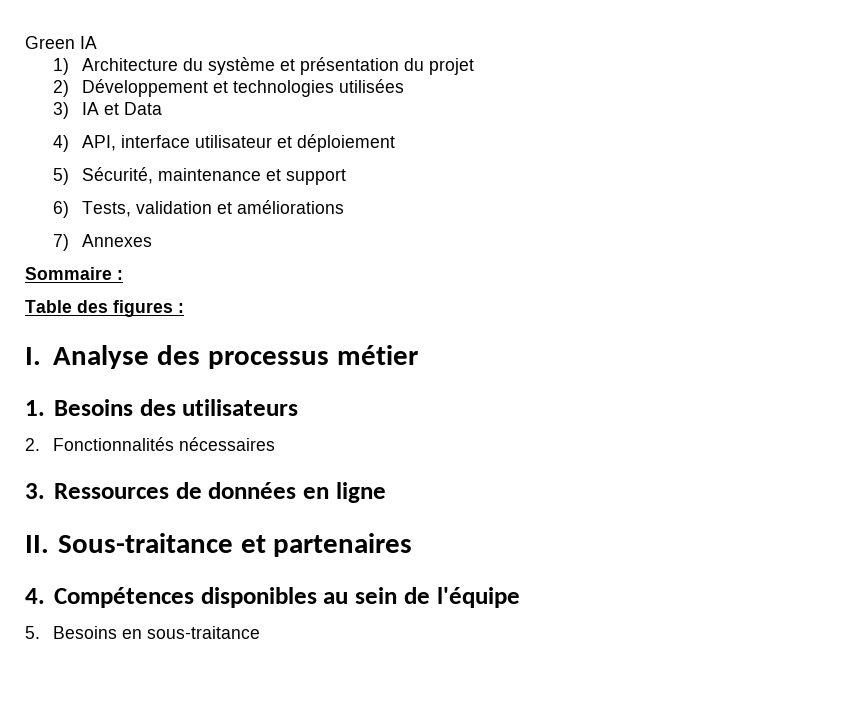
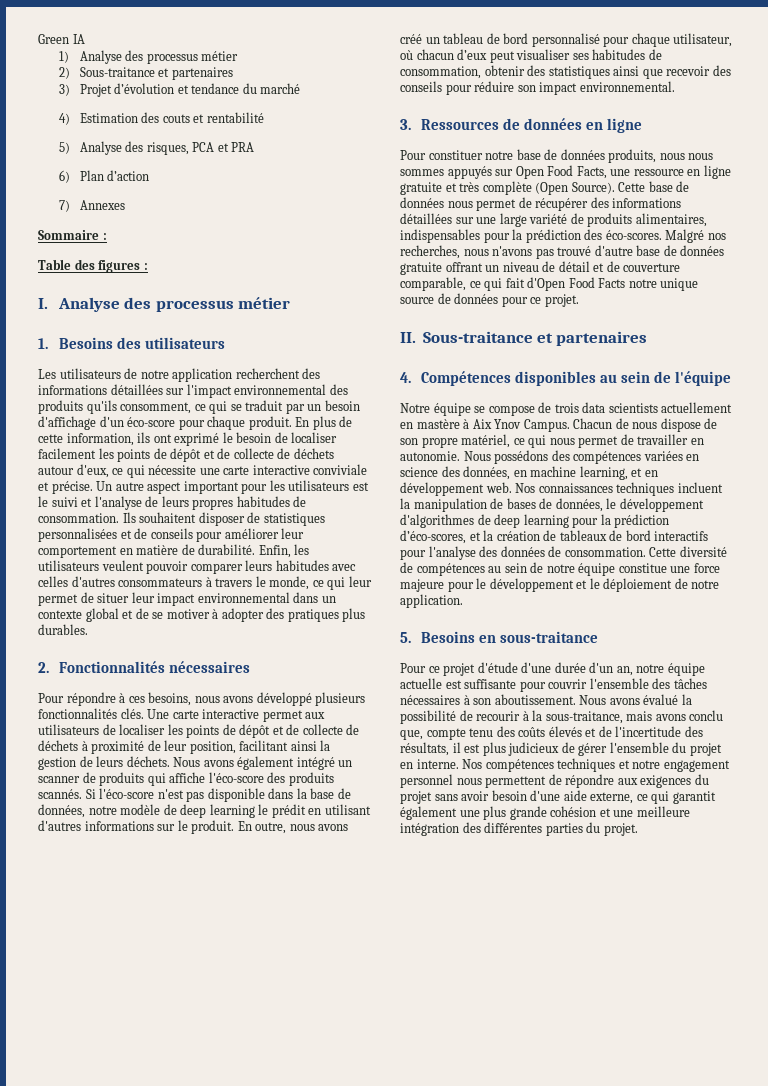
[81,57,474,75] [53,79,404,97] [53,102,162,119] [53,134,395,152] [53,167,346,185] [53,200,344,218] Architecture du système et présentation du projet // 2) Développement et technologies utilisées // 3) IA et Data // 4) API, interface utilisateur et déploiement // 5) Sécurité, maintenance et support // 6) Tests, validation et améliorations -> [79,50,239,64] [58,67,233,80] [58,83,301,97] [58,112,264,125] [58,141,255,155] [58,170,150,183] Analyse des processus métier // 2) Sous-traitance et partenaires // 3) Projet d’évolution et tendance du marché // 4) Estimation des couts et rentabilité // 5) Analyse des risques, PCA et PRA // 6) Plan d’action
[25,437,276,451] 2. Fonctionnalités nécessaires -> [38,368,321,382] [38,384,348,398] [38,400,360,414] [38,416,353,430] [38,432,338,446] [38,448,334,462] [38,464,368,478] [38,480,369,494] [38,496,307,510] [38,512,325,526] [38,528,305,542] [38,544,310,558] [38,560,357,574] [38,576,372,590] [38,592,336,606] [38,608,366,622] [38,624,88,635] [38,661,250,673] [38,692,366,706] [38,708,326,722] [38,724,360,738] [38,740,331,754] [38,756,353,770] [38,772,334,786] [38,788,351,802] [38,804,371,818] [38,820,349,834] [400,33,733,47] [400,49,662,63] [400,65,731,79] [400,81,675,95] Les utilisateurs de notre application recherchent des informations détaillées sur l'impact environnemental des produits qu'ils consomment, ce qui se traduit par un besoin d'affichage d'un éco-score pour chaque produit. En plus de cette information, ils ont exprimé le besoin de localiser facilement les points de dépôt et de collecte de déchets autour d'eux, ce qui nécessite une carte interactive conviviale et précise. Un autre aspect important pour les utilisateurs est le suivi et l'analyse de leurs propres habitudes de consommation. Ils souhaitent disposer de statistiques personnalisées et de conseils pour améliorer leur comportement en matière de durabilité. Enfin, les utilisateurs veulent pouvoir comparer leurs habitudes avec celles d'autres consommateurs à travers le monde, ce qui leur permet de situer leur impact environnemental dans un contexte global et de se motiver à adopter des pratiques plus durables. // 2. Fonctionnalités nécessaires // Pour répondre à ces besoins, nous avons développé plusieurs fonctionnalités clés. Une carte interactive permet aux utilisateurs de localiser les points de dépôt et de collecte de déchets à proximité de leur position, facilitant ainsi la gestion de leurs déchets. Nous avons également intégré un scanner de produits qui affiche l'éco-score des produits scannés. Si l'éco-score n'est pas disponible dans la base de données, notre modèle de deep learning le prédit en utilisant d'autres informations sur le produit. En outre, nous avons créé un tableau de bord personnalisé pour chaque utilisateur, où chacun d’eux peut visualiser ses habitudes de consommation, obtenir des statistiques ainsi que recevoir des conseils pour réduire son impact environnemental.
(386, 492) none -> [400,149,714,163] [400,165,731,179] [400,181,690,195] [400,197,682,211] [400,213,707,227] [400,229,726,243] [400,245,725,259] [400,261,681,275] [400,277,699,291] [400,293,579,307] // Pour constituer notre base de données produits, nous nous sommes appuyés sur Open Food Facts, une ressource en ligne gratuite et très complète (Open Source). Cette base de données nous permet de récupérer des informations détaillées sur une large variété de produits alimentaires, indispensables pour la prédiction des éco-scores. Malgré nos recherches, nous n'avons pas trouvé d'autre base de données gratuite offrant un niveau de détail et de couverture comparable, ce qui fait d'Open Food Facts notre unique source de données pour ce projet.
[25,626,261,639] 5. Besoins en sous-traitance -> [400,402,733,416] [400,418,718,432] [400,434,704,448] [400,450,700,464] [400,466,658,480] [400,482,723,496] [400,498,704,512] [400,514,670,528] [400,530,709,544] [400,546,727,560] [400,562,720,576] [400,578,720,592] [400,594,463,608] [400,631,599,643] [400,662,705,676] [400,678,707,692] [400,694,692,705] [400,710,724,724] [400,726,703,740] [400,742,722,756] [400,758,730,772] [400,774,709,788] [400,790,716,804] [400,806,690,820] [400,822,638,836] Notre équipe se compose de trois data scientists actuellement en mastère à Aix Ynov Campus. Chacun de nous dispose de son propre matériel, ce qui nous permet de travailler en autonomie. Nous possédons des compétences variées en science des données, en machine learning, et en développement web. Nos connaissances techniques incluent la manipulation de bases de données, le développement d'algorithmes de deep learning pour la prédiction d’éco-scores, et la création de tableaux de bord interactifs pour l'analyse des données de consommation. Cette diversité de compétences au sein de notre équipe constitue une force majeure pour le développement et le déploiement de notre application. // 5. Besoins en sous-traitance // Pour ce projet d'étude d'une durée d'un an, notre équipe actuelle est suffisante pour couvrir l'ensemble des tâches nécessaires à son aboutissement. Nous avons évalué la possibilité de recourir à la sous-traitance, mais avons conclu que, compte tenu des coûts élevés et de l'incertitude des résultats, il est plus judicieux de gérer l'ensemble du projet en interne. Nos compétences techniques et notre engagement personnel nous permettent de répondre aux exigences du projet sans avoir besoin d'une aide externe, ce qui garantit également une plus grande cohésion et une meilleure intégration des différentes parties du projet.

